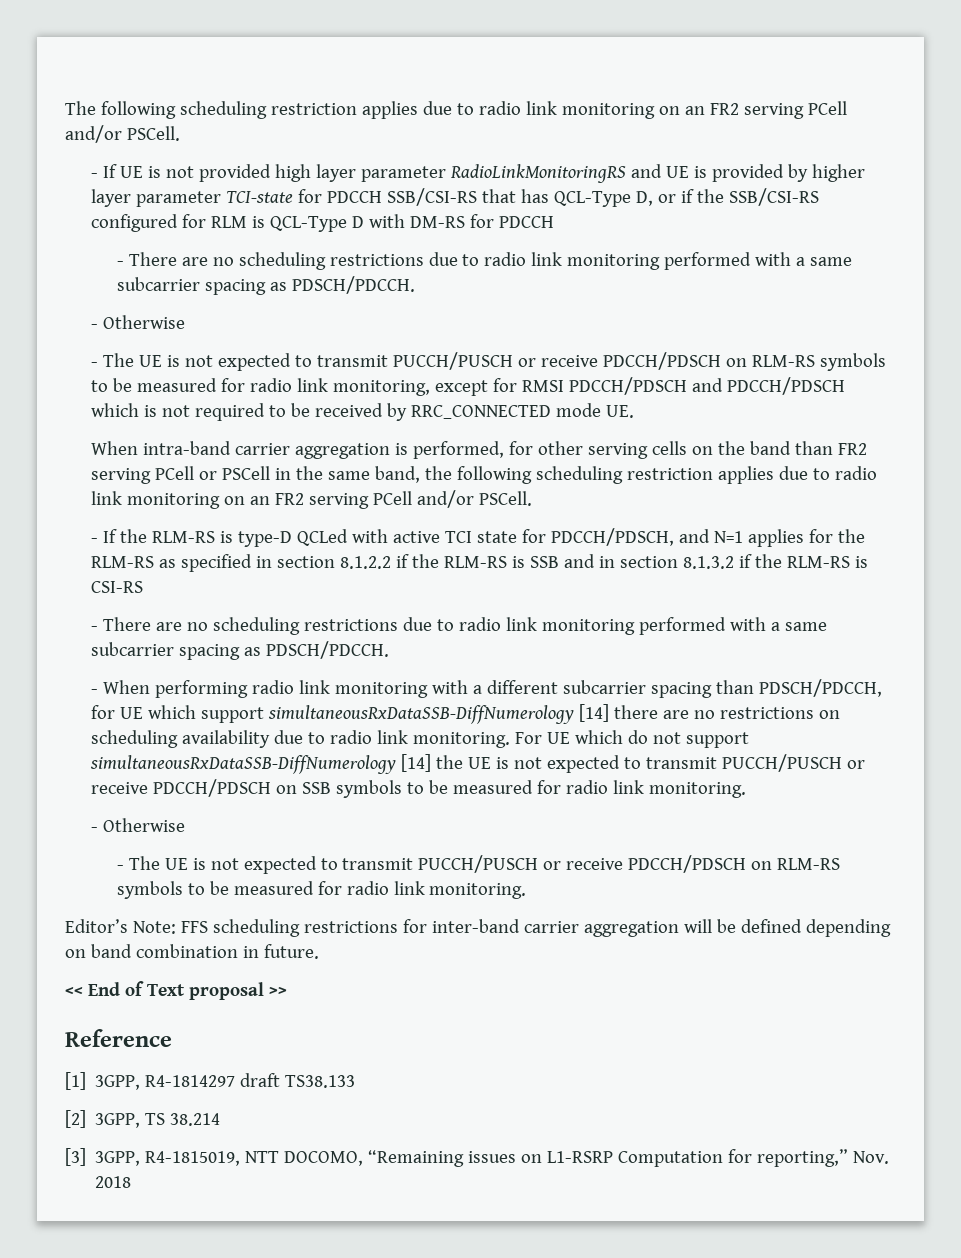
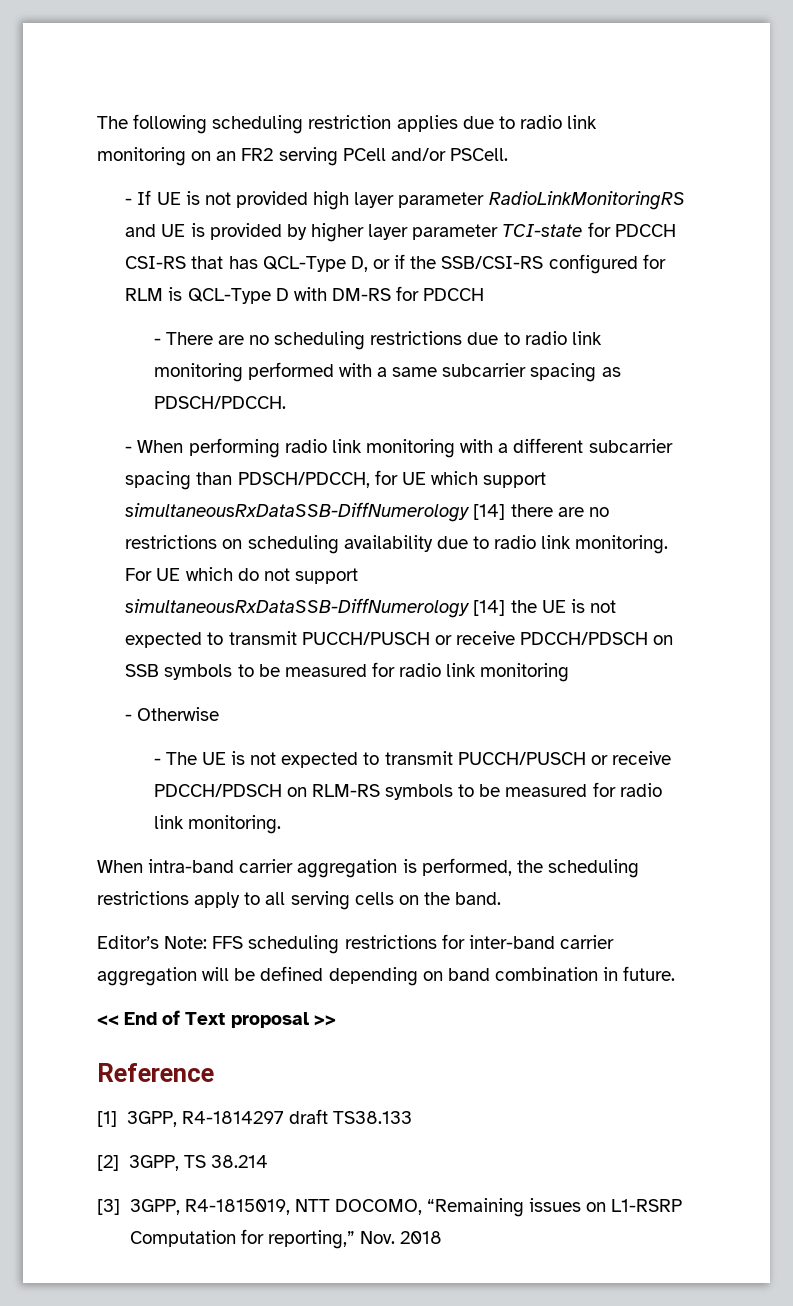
[386,188,477,206] SSB/CSI-RS -> [125,256,187,269] CSI-RS
[90,315,185,329] [90,352,886,371] [90,377,845,396] [90,403,634,421] [90,441,867,459] [90,466,877,484] [90,490,532,509] [90,528,865,547] [90,554,868,572] [90,581,143,593] [90,617,827,635] [90,641,389,660] // - Otherwise // - The UE is not expected to transmit PUCCH/PUSCH or receive PDCCH/PDSCH on RLM-RS symbols to be measured for radio link monitoring, except for RMSI PDCCH/PDSCH and PDCCH/PDSCH which is not required to be received by RRC_CONNECTED mode UE. // When intra-band carrier aggregation is performed, for other serving cells on the band than FR2 serving PCell or PSCell in the same band, the following scheduling restriction applies due to radio link monitoring on an FR2 serving PCell and/or PSCell. // - If the RLM-RS is type-D QCLed with active TCI state for PDCCH/PDSCH, and N=1 applies for the RLM-RS as specified in section 8.1.2.2 if the RLM-RS is SSB and in section 8.1.3.2 if the RLM-RS is CSI-RS // - There are no scheduling restrictions due to radio link monitoring performed with a same subcarrier spacing as PDSCH/PDCCH. -> (286, 402) none
[648,782,746,798] monitoring. -> [480,663,570,682] monitoring
(527, 891) none -> [97,858,639,878] [97,891,502,910] // When intra-band carrier aggregation is performed, the scheduling restrictions apply to all serving cells on the band.

